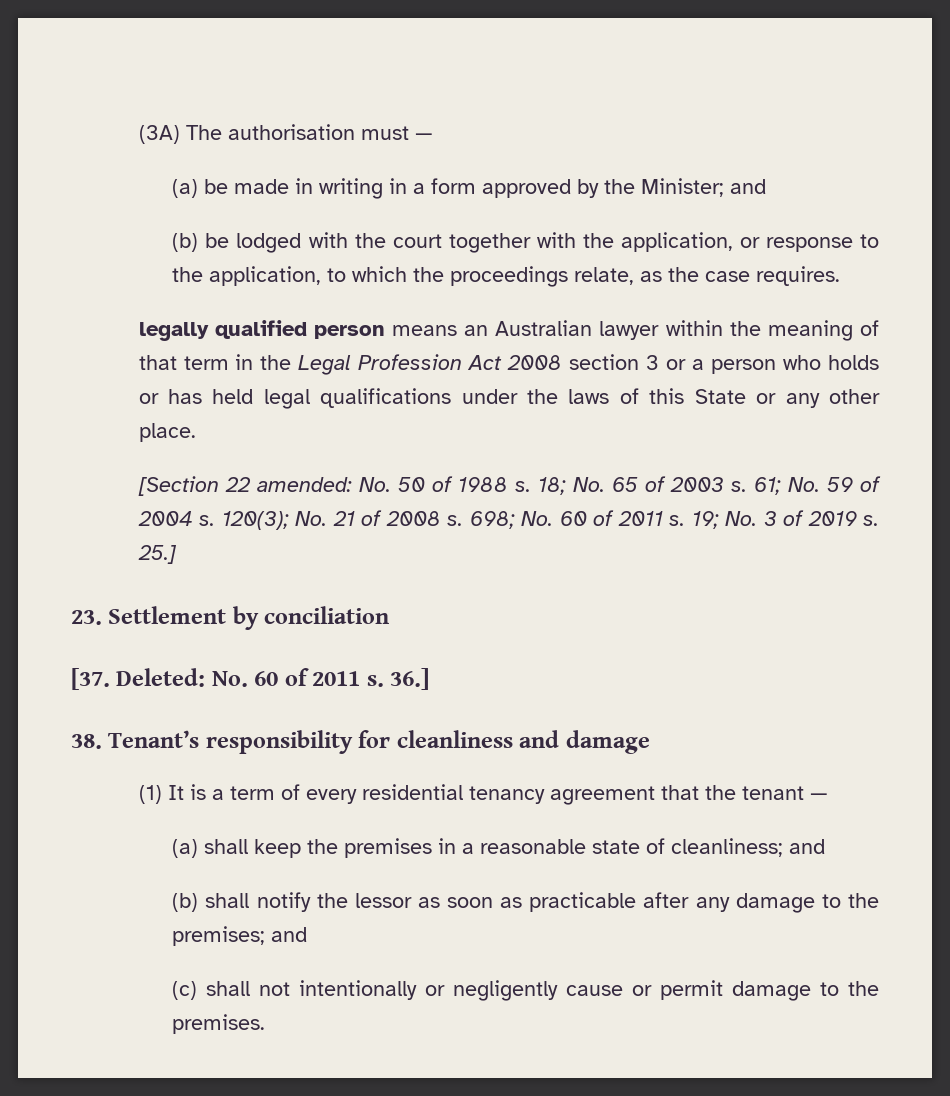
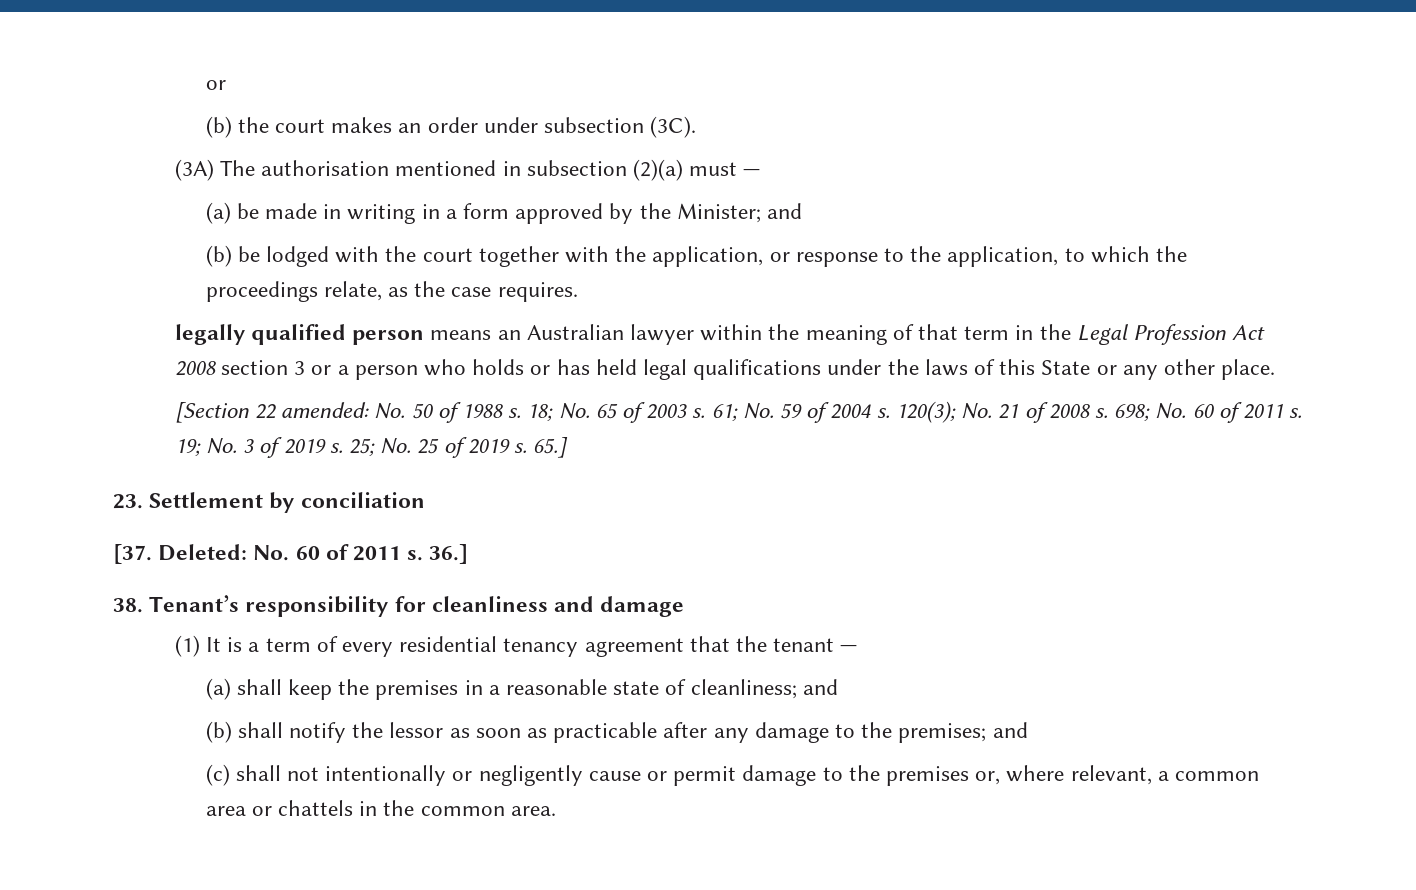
[138,124,355,144] (3A) The authorisation -> [205,80,226,90] [205,116,697,138] [174,159,683,181] or // (b) the court makes an order under subsection (3C). // (3A) The authorisation mentioned in subsection (2)(a)
[137,545,177,564] 25.] -> [348,437,569,458] 25; No. 25 of 2019 s. 65.]
[172,1014,266,1034] premises. -> [886,765,1260,786] [205,800,556,816] premises or, where relevant, a common area or chattels in the common area.

